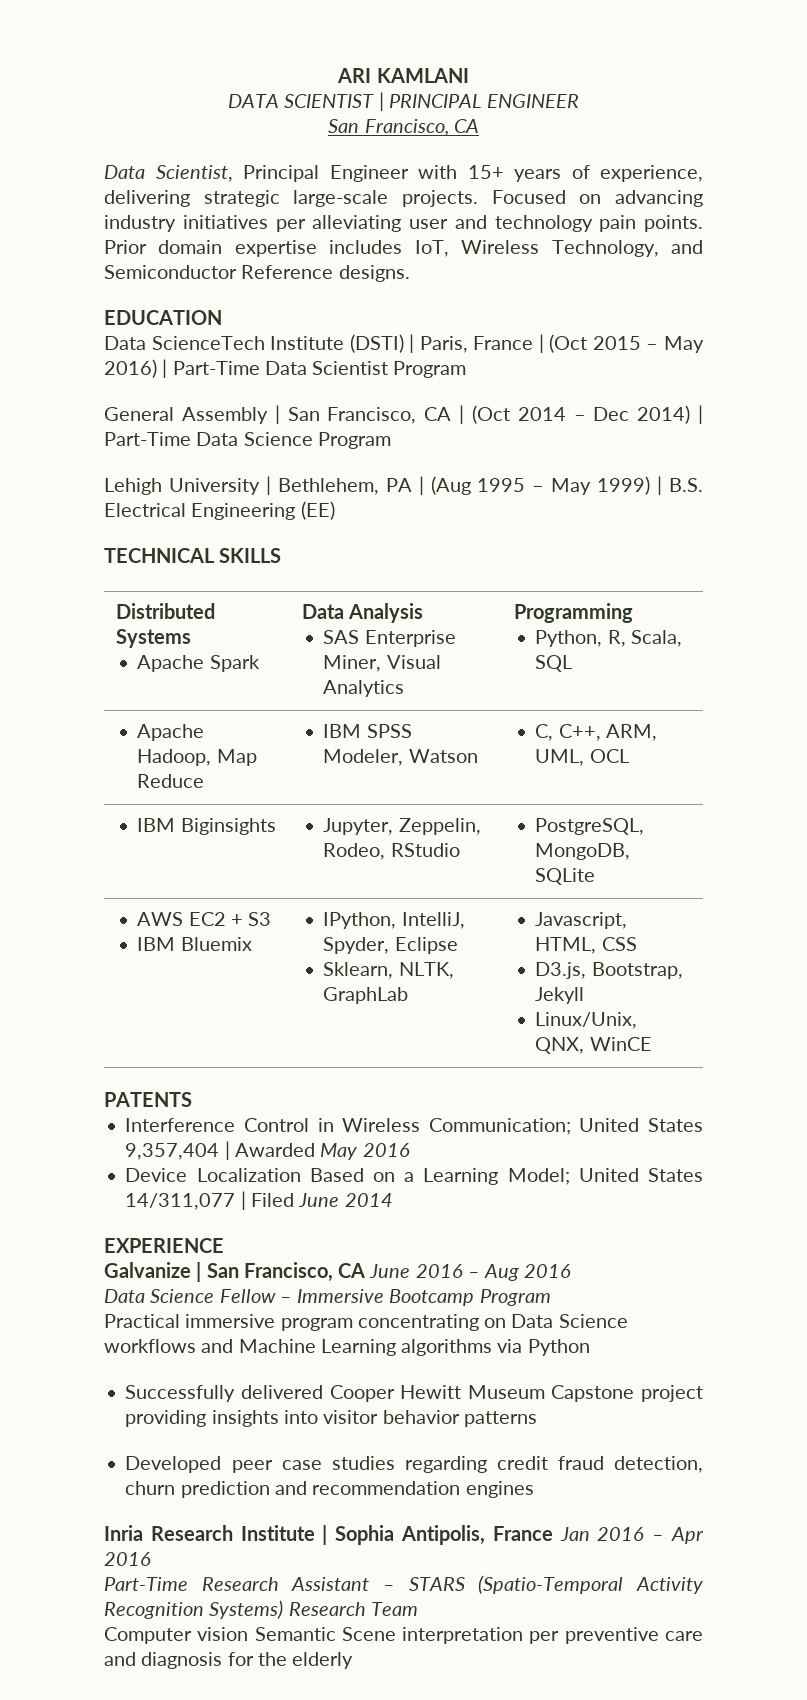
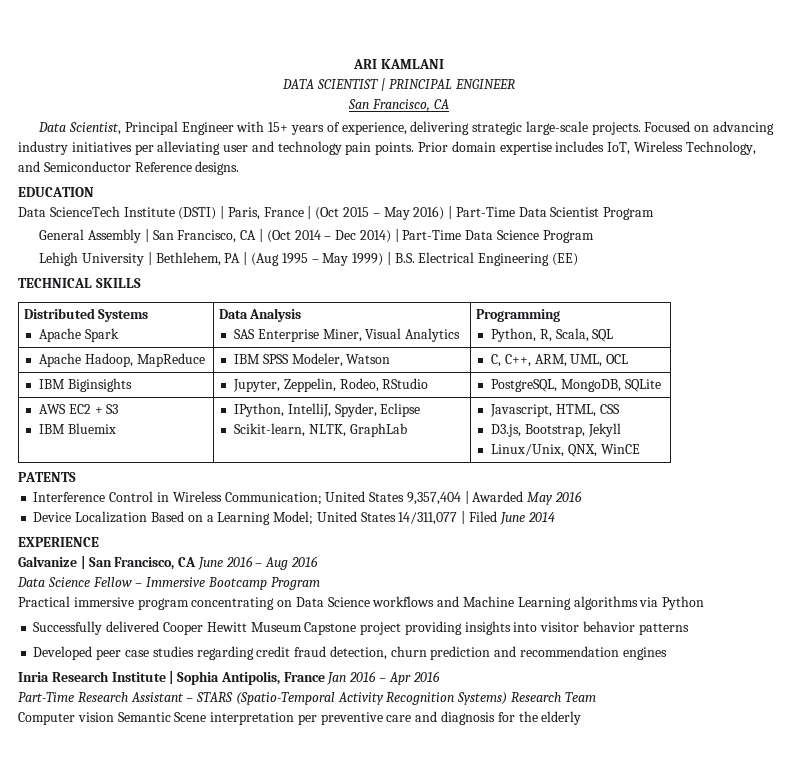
[216,749,257,766] [137,774,205,788] Map Reduce -> [136,353,205,367] MapReduce
[323,962,394,979] Sklearn, -> [234,423,306,437] Scikit-learn,

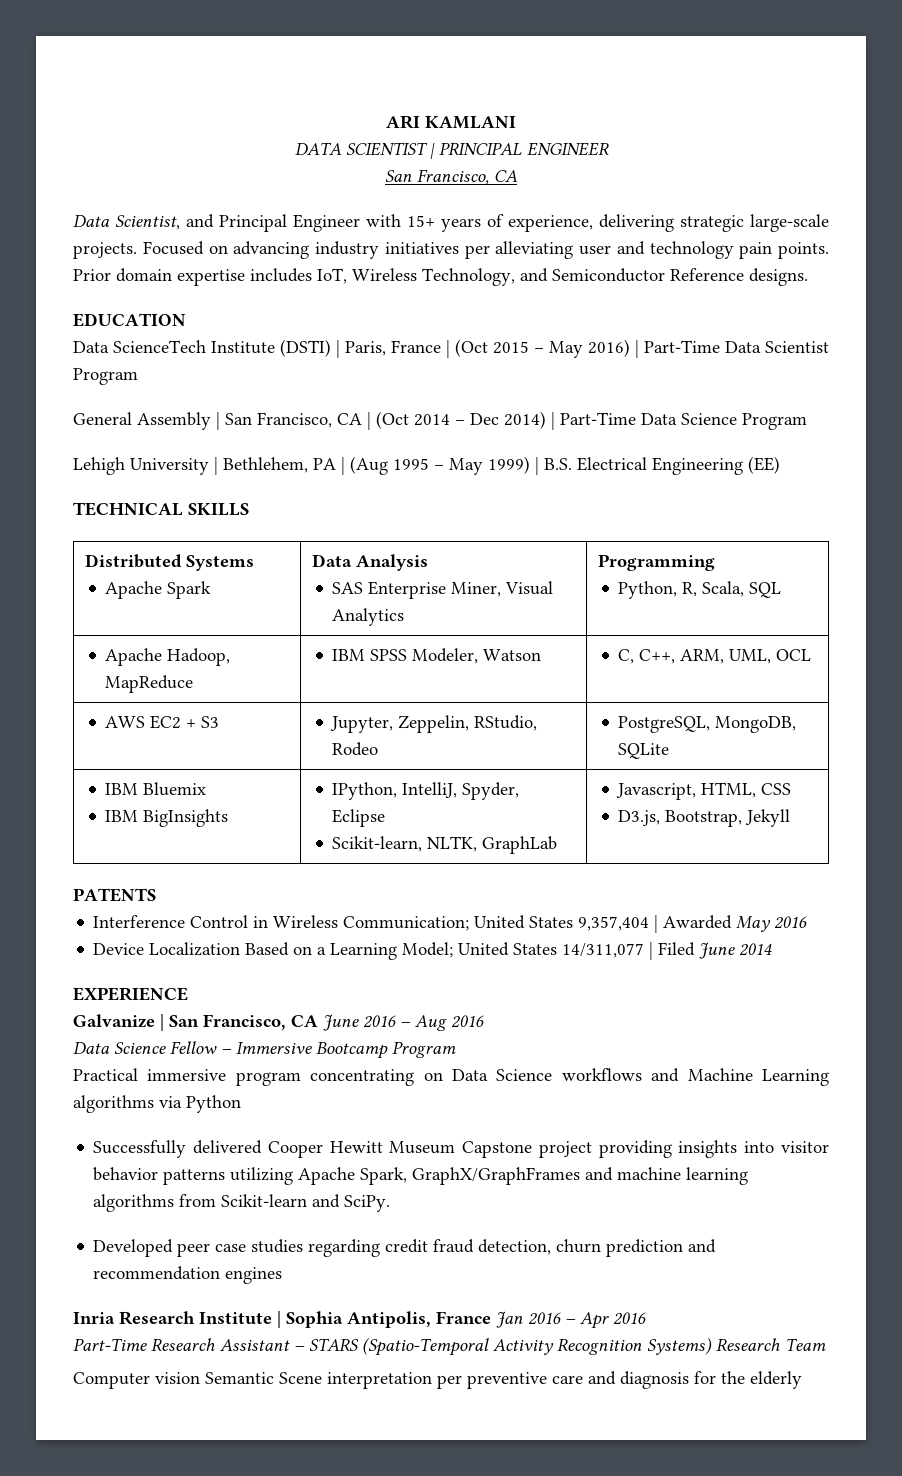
(122, 128) none -> [186,214,214,228] and
[39,378,132,392] IBM Biginsights -> [105,715,220,729] AWS EC2 + S3
[339,378,429,392] Rodeo, RStudio -> [474,715,538,731] [332,742,379,756] RStudio, Rodeo
[39,404,119,414] [39,423,116,434] AWS EC2 + S3 // IBM Bluemix -> [105,782,207,796] [105,809,229,827] IBM Bluemix // IBM BigInsights
[491,444,640,457] // Linux/Unix, QNX, WinCE -> (791, 818) none
(689, 629) none -> [230,1167,749,1185] [93,1194,391,1212] utilizing Apache Spark, GraphX/GraphFrames and machine learning algorithms from Scikit-learn and SciPy.

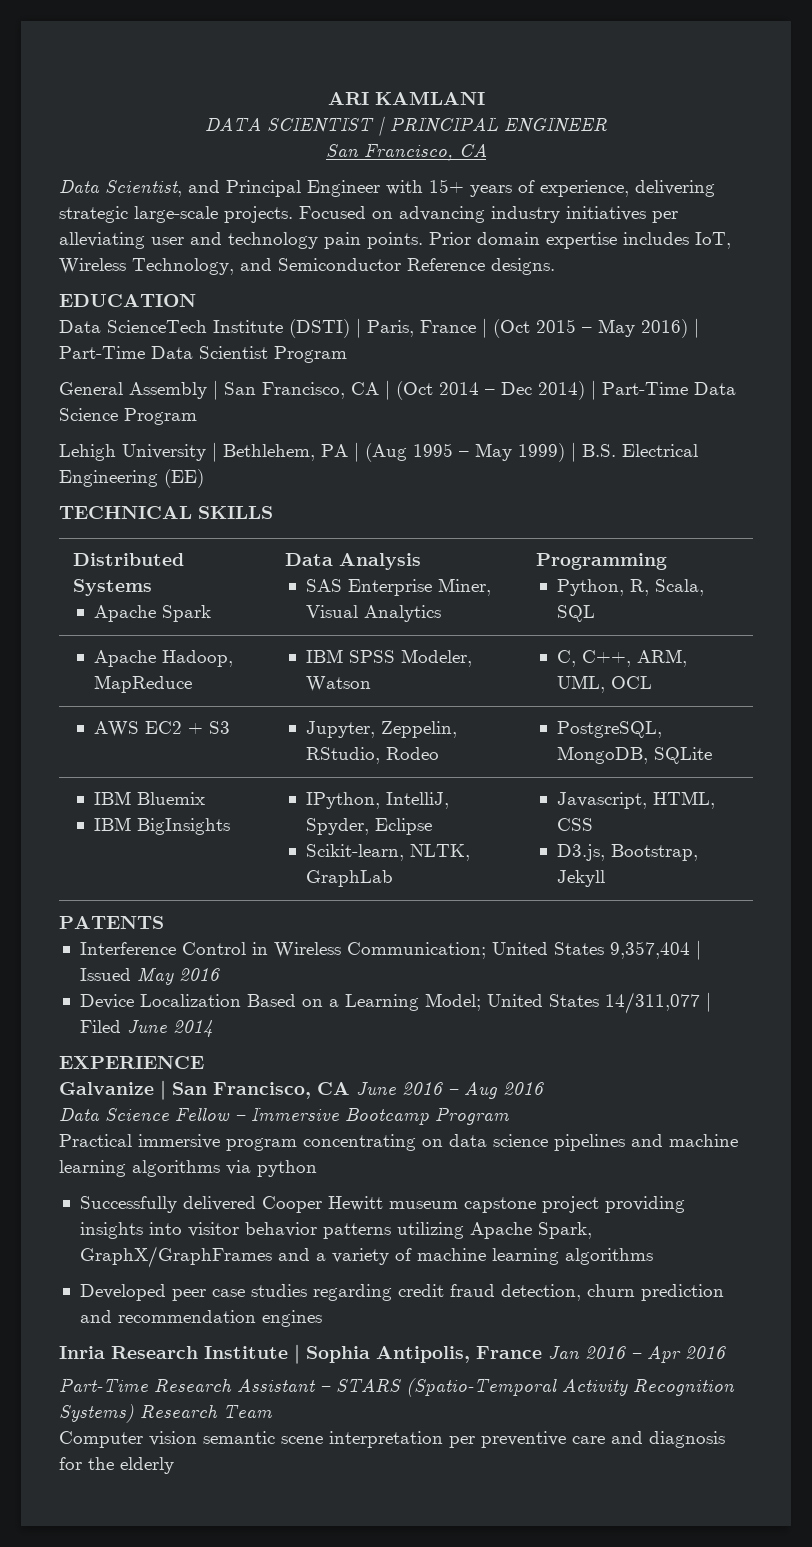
[663,915,733,929] Awarded -> [79,968,131,981] Issued
[452,1068,829,1086] Data Science workflows and Machine Learning -> [449,1134,738,1151] [59,1160,126,1177] data science pipelines and machine learning
[186,1095,241,1113] Python -> [257,1160,317,1177] python
[389,1141,533,1158] Museum Capstone -> [388,1197,536,1213] museum capstone
[617,1167,749,1185] [93,1194,391,1212] machine learning algorithms from Scikit-learn and SciPy. -> [315,1248,653,1265] a variety of machine learning algorithms
[205,1372,322,1384] Semantic Scene -> [203,1431,323,1444] semantic scene

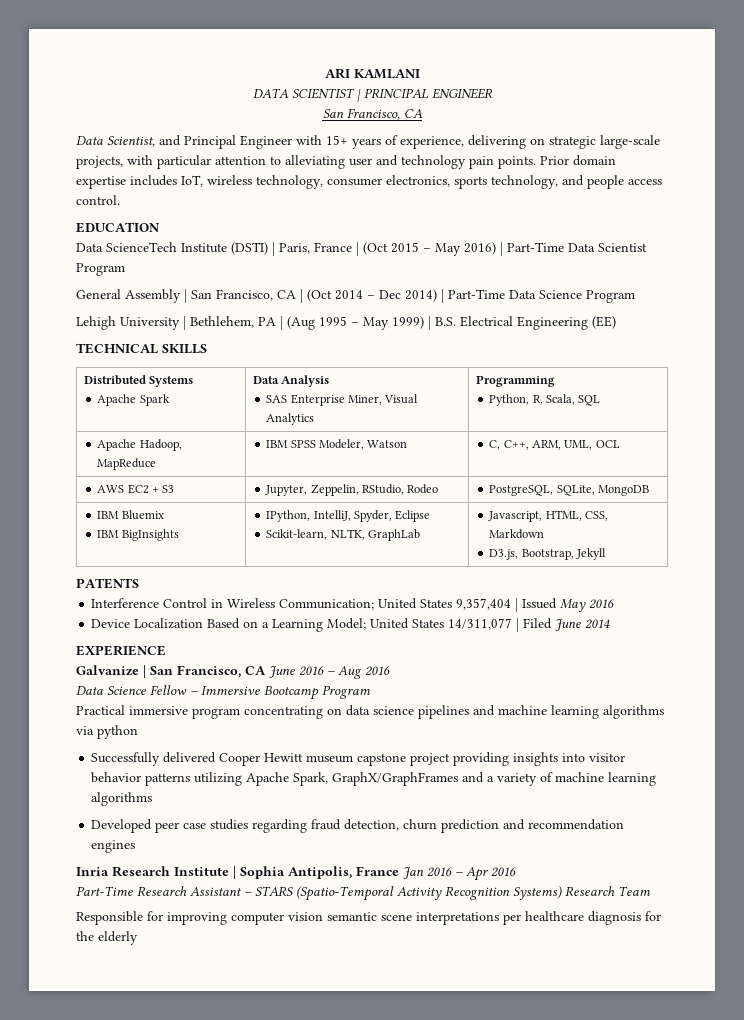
(715, 188) none -> [530,138,545,145] on
[224,206,678,223] projects. Focused on advancing industry initiatives per -> [76,155,281,169] projects, with particular attention to
[59,258,555,275] Wireless Technology, and Semiconductor Reference designs. -> [207,175,662,189] [76,195,120,205] wireless technology, consumer electronics, sports technology, and people access control.
[556,746,712,764] MongoDB, SQLite -> [556,485,650,496] SQLite, MongoDB
[556,818,593,831] CSS -> [585,511,609,521] [489,529,545,539] CSS, Markdown
[397,1284,444,1297] credit -> (308, 826) none
[59,1431,643,1448] Computer vision semantic scene interpretation per preventive care and -> [76,911,584,925] Responsible for improving computer vision semantic scene interpretations per healthcare

